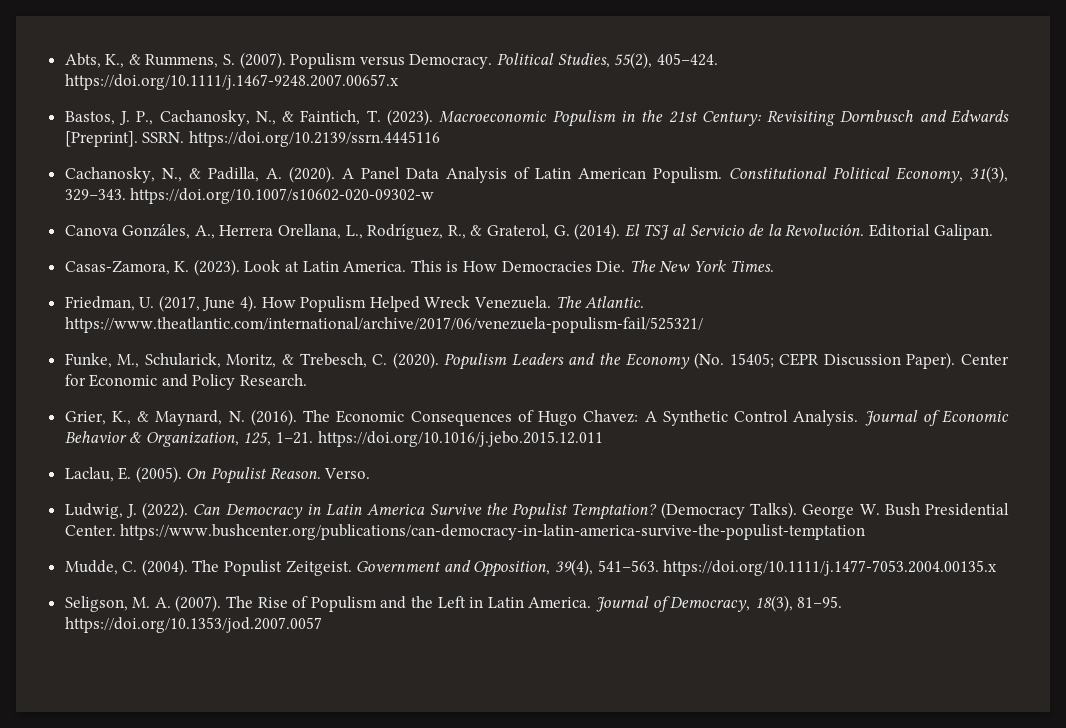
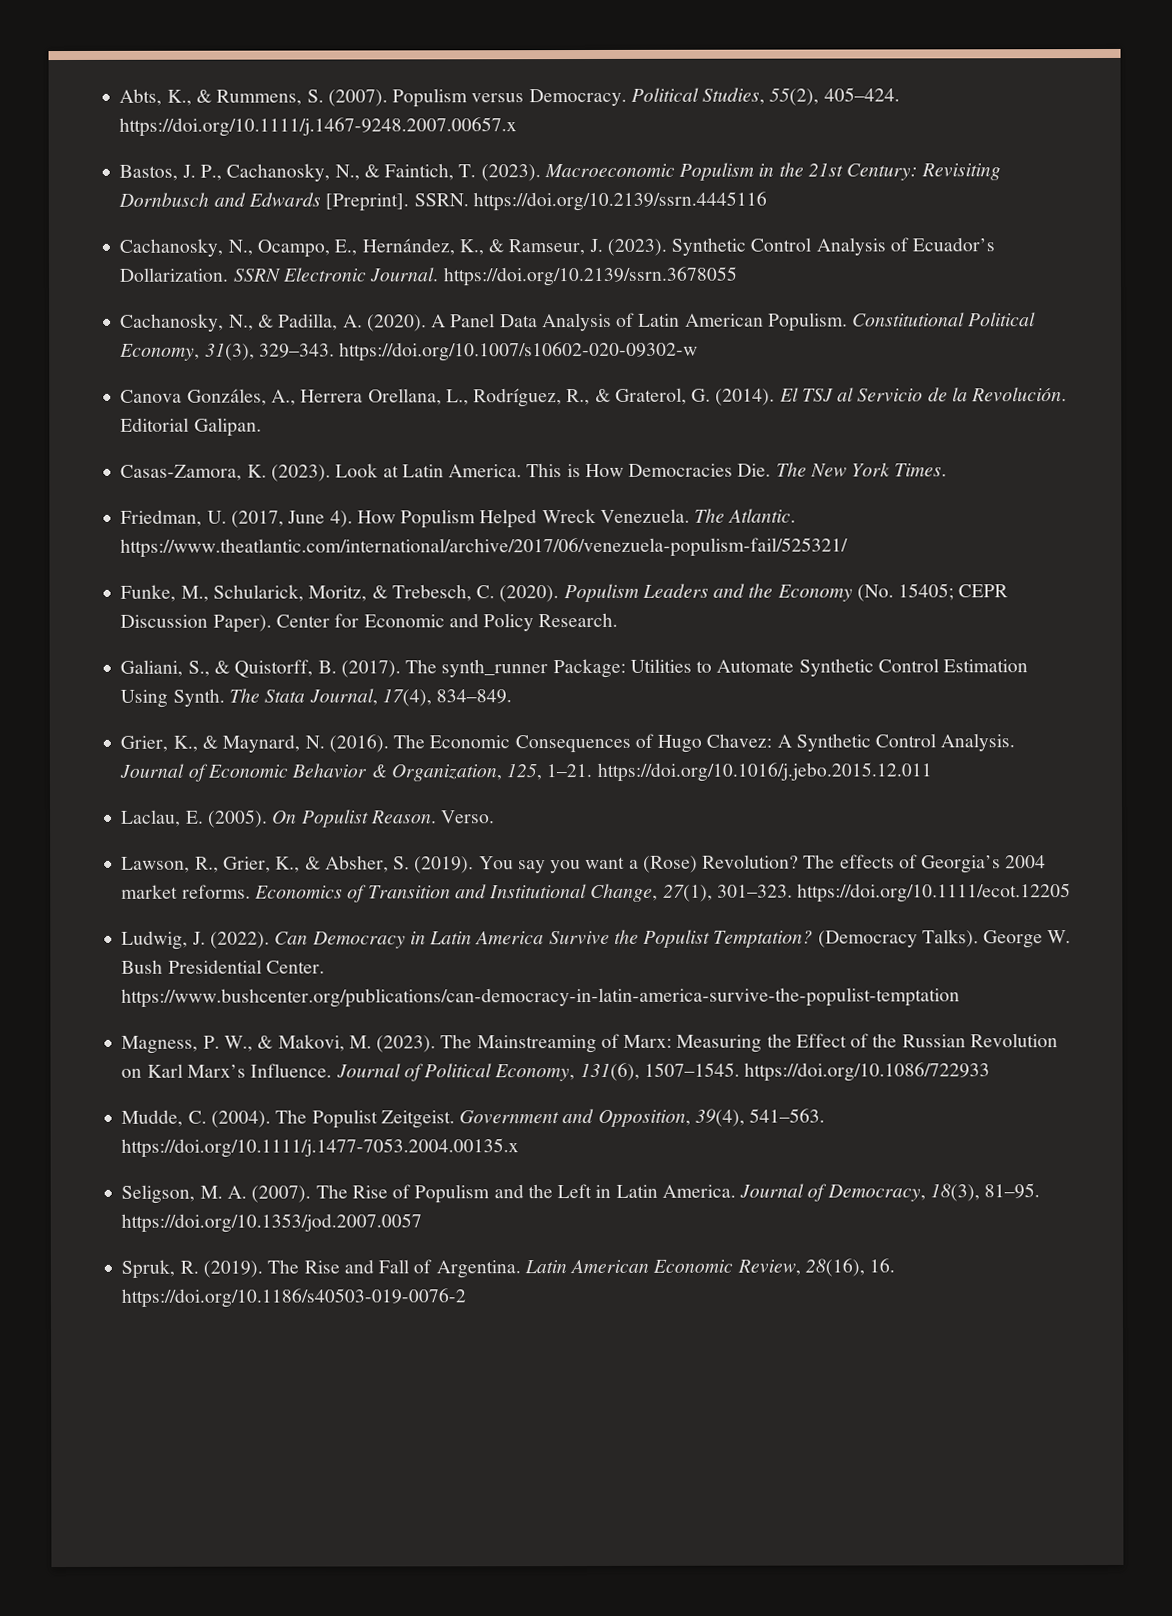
(440, 139) none -> [119,237,996,258] [119,266,737,287] // Cachanosky, N., Ocampo, E., Hernández, K., & Ramseur, J. (2023). Synthetic Control Analysis of Ecuador’s Dollarization. SSRN Electronic Journal. https://doi.org/10.2139/ssrn.3678055
(308, 380) none -> [120,658,1029,679] [120,688,513,708] // Galiani, S., & Quistorff, B. (2017). The synth_runner Package: Utilities to Automate Synthetic Control Estimation Using Synth. The Stata Journal, 17(4), 834–849.
(371, 473) none -> [121,854,1047,874] [121,883,1072,903] // Lawson, R., Grier, K., & Absher, S. (2019). You say you want a (Rose) Revolution? The effects of Georgia’s 2004 market reforms. Economics of Transition and Institutional Change, 27(1), 301–323. https://doi.org/10.1111/ecot.12205
(866, 532) none -> [121,1033,1058,1054] [121,1062,991,1082] // Magness, P. W., & Makovi, M. (2023). The Mainstreaming of Marx: Measuring the Effect of the Russian Revolution on Karl Marx’s Influence. Journal of Political Economy, 131(6), 1507–1545. https://doi.org/10.1086/722933
(322, 625) none -> [121,1258,896,1279] [121,1288,467,1308] // Spruk, R. (2019). The Rise and Fall of Argentina. Latin American Economic Review, 28(16), 16. https://doi.org/10.1186/s40503-019-0076-2

